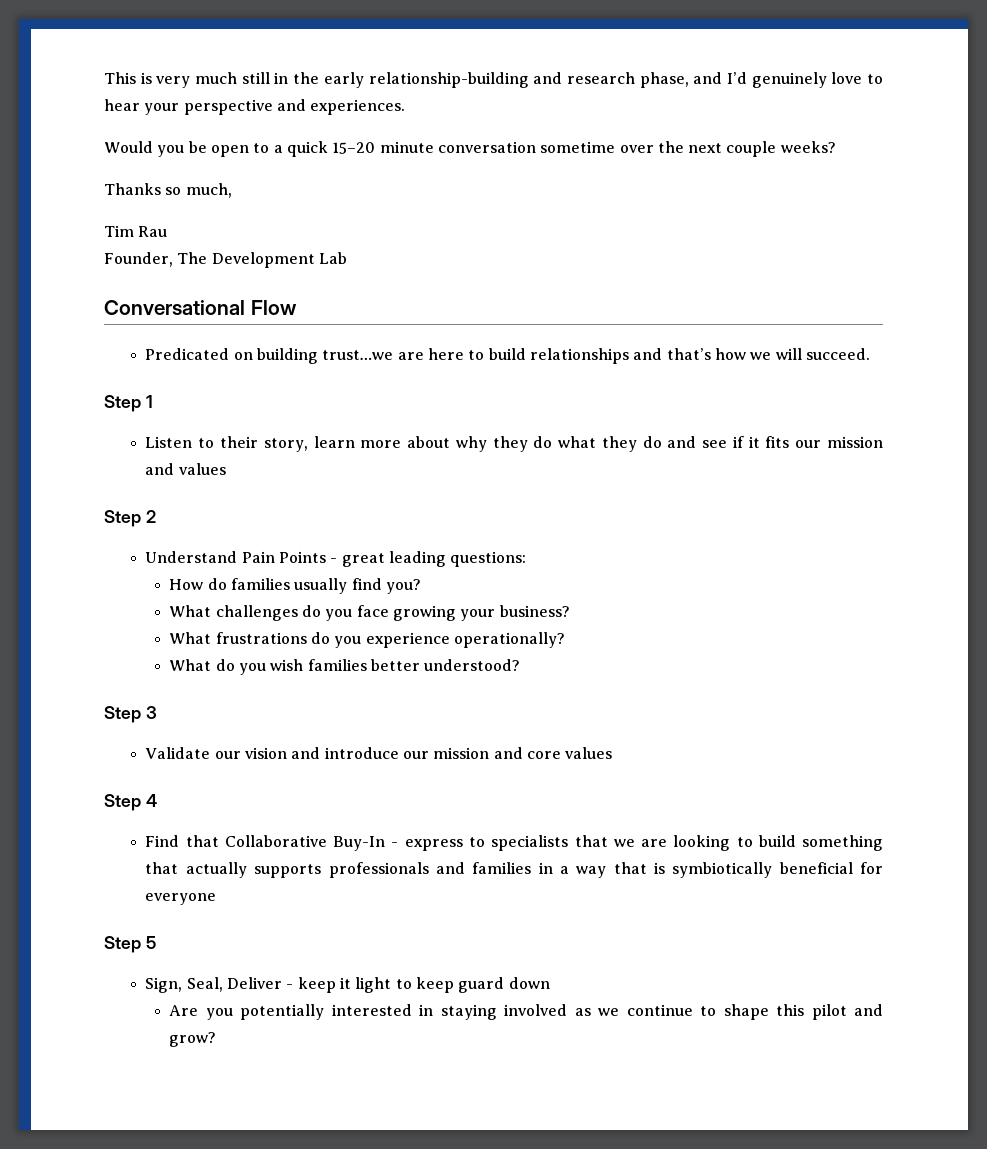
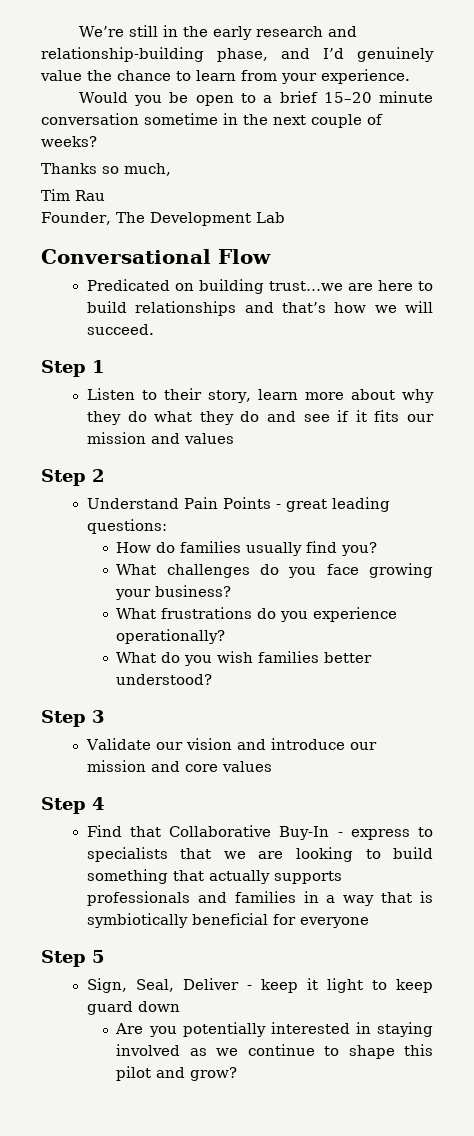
[104,72,238,88] This is very much -> [78,26,124,37] We’re
[368,72,635,88] relationship-building and research -> [255,26,357,37] [41,47,204,62] research and relationship-building
[831,72,883,84] [104,99,406,115] love to hear your perspective and experiences. -> [40,69,410,84] value the chance to learn from your experience.
[286,141,328,157] quick -> [279,91,318,103] brief
[619,145,654,153] over -> [223,113,238,125] in
(777, 149) none -> [367,114,383,125] of

